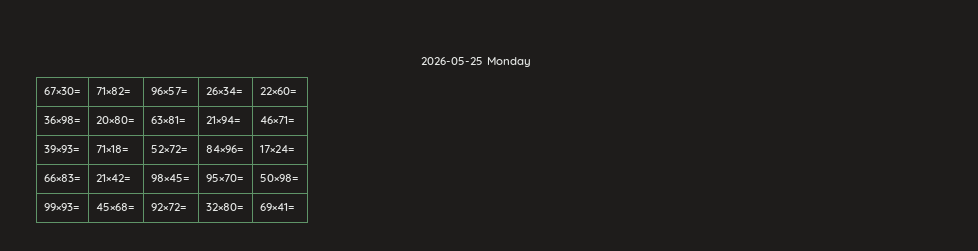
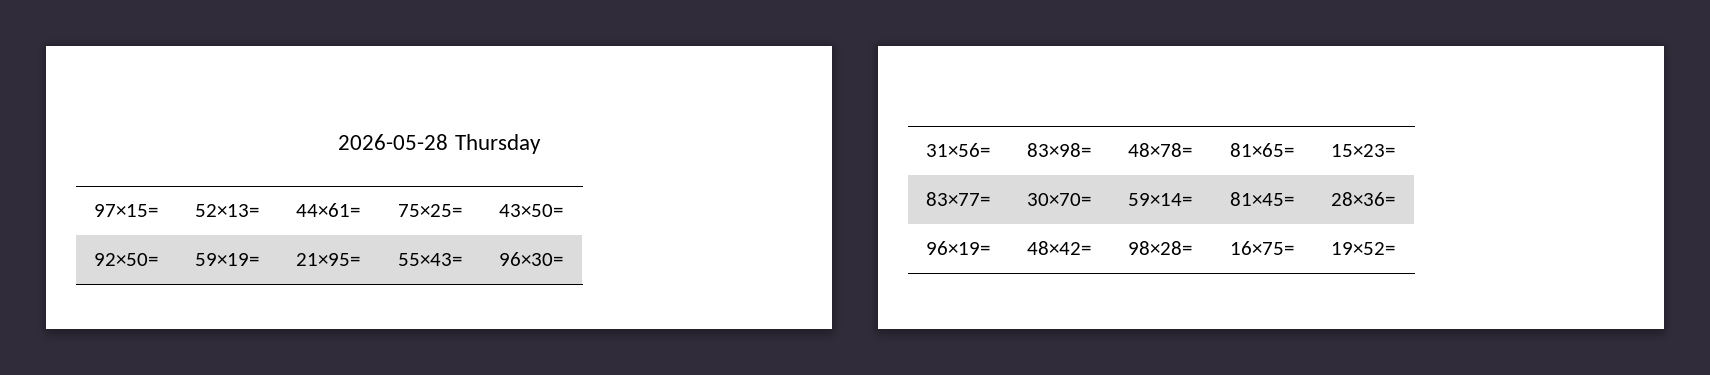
[421,57,531,67] [43,87,80,95] [95,87,130,95] [150,87,187,95] [205,87,242,95] [259,87,296,95] [43,116,80,124] [95,116,134,124] [150,116,185,124] [205,116,240,124] [259,116,294,124] [43,145,79,153] [95,145,128,153] [150,145,187,153] [205,145,243,153] [259,145,294,153] [43,174,80,182] [95,174,130,182] [150,174,189,182] [205,174,243,182] [259,174,298,182] [43,203,79,211] [95,203,134,211] [150,203,186,211] [205,203,243,211] [259,203,294,211] 2026-05-25 Monday // 67×30= | 71×82= | 96×57= | 26×34= | 22×60= // 36×98= | 20×80= | 63×81= | 21×94= | 46×71= // 39×93= | 71×18= | 52×72= | 84×96= | 17×24= // 66×83= | 21×42= | 98×45= | 95×70= | 50×98= // 99×93= | 45×68= | 92×72= | 32×80= | 69×41= -> [338,134,541,154] [94,204,159,217] [195,204,260,217] [296,203,361,217] [398,204,463,217] [499,204,564,217] [94,253,159,266] [195,253,260,266] [296,253,361,266] [398,253,463,266] [499,252,564,266] [926,143,991,157] [1027,143,1092,157] [1128,143,1193,157] [1230,143,1295,157] [1331,144,1396,157] [926,192,991,206] [1027,193,1092,206] [1128,193,1193,206] [1230,192,1295,206] [1331,192,1396,206] [926,241,991,255] [1027,241,1092,255] [1128,241,1193,255] [1230,241,1295,255] [1331,242,1396,255] 2026-05-28 Thursday // 97×15= | 52×13= | 44×61= | 75×25= | 43×50= // 92×50= | 59×19= | 21×95= | 55×43= | 96×30= // 31×56= | 83×98= | 48×78= | 81×65= | 15×23= // 83×77= | 30×70= | 59×14= | 81×45= | 28×36= // 96×19= | 48×42= | 98×28= | 16×75= | 19×52=

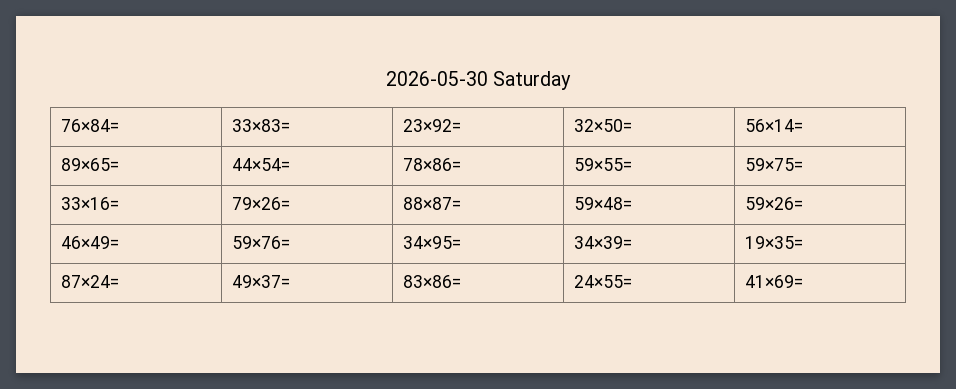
[338,134,541,154] [94,204,159,217] [195,204,260,217] [296,203,361,217] [398,204,463,217] [499,204,564,217] [94,253,159,266] [195,253,260,266] [296,253,361,266] [398,253,463,266] [499,252,564,266] [926,143,991,157] [1027,143,1092,157] [1128,143,1193,157] [1230,143,1295,157] [1331,144,1396,157] [926,192,991,206] [1027,193,1092,206] [1128,193,1193,206] [1230,192,1295,206] [1331,192,1396,206] [926,241,991,255] [1027,241,1092,255] [1128,241,1193,255] [1230,241,1295,255] [1331,242,1396,255] 2026-05-28 Thursday // 97×15= | 52×13= | 44×61= | 75×25= | 43×50= // 92×50= | 59×19= | 21×95= | 55×43= | 96×30= // 31×56= | 83×98= | 48×78= | 81×65= | 15×23= // 83×77= | 30×70= | 59×14= | 81×45= | 28×36= // 96×19= | 48×42= | 98×28= | 16×75= | 19×52= -> [385,71,572,90] [61,119,120,132] [232,119,291,132] [403,119,462,132] [574,119,633,132] [745,119,804,132] [61,158,120,171] [232,158,291,171] [403,158,462,171] [574,158,633,171] [745,158,804,171] [61,197,120,210] [232,197,291,210] [403,197,462,210] [574,197,633,210] [745,197,804,210] [61,236,120,249] [232,236,291,249] [403,236,462,249] [574,236,633,249] [745,236,804,249] [61,275,120,288] [232,275,291,288] [403,275,462,288] [574,275,633,288] [745,275,804,288] 2026-05-30 Saturday // 76×84= | 33×83= | 23×92= | 32×50= | 56×14= // 89×65= | 44×54= | 78×86= | 59×55= | 59×75= // 33×16= | 79×26= | 88×87= | 59×48= | 59×26= // 46×49= | 59×76= | 34×95= | 34×39= | 19×35= // 87×24= | 49×37= | 83×86= | 24×55= | 41×69=

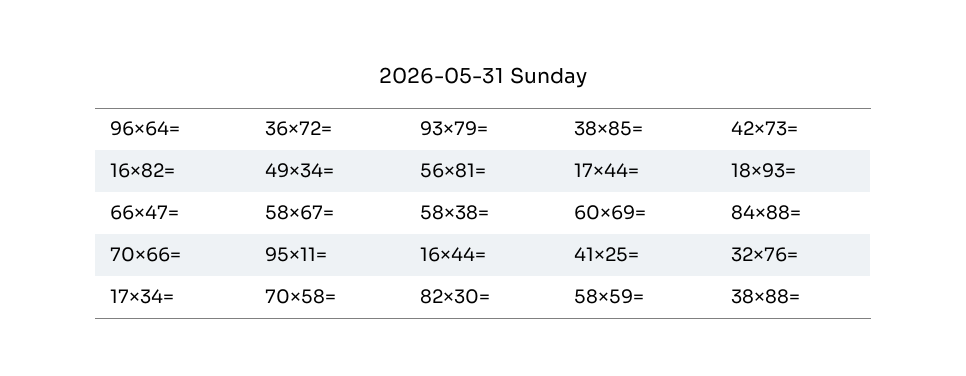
[385,71,572,90] [61,119,120,132] [232,119,291,132] [403,119,462,132] [574,119,633,132] [745,119,804,132] [61,158,120,171] [232,158,291,171] [403,158,462,171] [574,158,633,171] [745,158,804,171] [61,197,120,210] [232,197,291,210] [403,197,462,210] [574,197,633,210] [745,197,804,210] [61,236,120,249] [232,236,291,249] [403,236,462,249] [574,236,633,249] [745,236,804,249] [61,275,120,288] [232,275,291,288] [403,275,462,288] [574,275,633,288] [745,275,804,288] 2026-05-30 Saturday // 76×84= | 33×83= | 23×92= | 32×50= | 56×14= // 89×65= | 44×54= | 78×86= | 59×55= | 59×75= // 33×16= | 79×26= | 88×87= | 59×48= | 59×26= // 46×49= | 59×76= | 34×95= | 34×39= | 19×35= // 87×24= | 49×37= | 83×86= | 24×55= | 41×69= -> [379,67,587,88] [109,121,180,136] [264,121,332,136] [419,121,488,136] [573,121,643,136] [730,121,798,136] [109,163,175,178] [264,163,334,178] [419,163,486,178] [573,163,639,177] [730,163,796,178] [109,205,179,220] [264,205,334,220] [419,205,489,220] [573,205,646,220] [730,205,801,220] [109,247,181,262] [264,247,327,262] [419,247,486,262] [573,247,639,262] [730,247,798,262] [109,289,174,304] [264,289,336,304] [419,289,490,304] [573,289,644,304] [730,289,800,304] 2026-05-31 Sunday // 96×64= | 36×72= | 93×79= | 38×85= | 42×73= // 16×82= | 49×34= | 56×81= | 17×44= | 18×93= // 66×47= | 58×67= | 58×38= | 60×69= | 84×88= // 70×66= | 95×11= | 16×44= | 41×25= | 32×76= // 17×34= | 70×58= | 82×30= | 58×59= | 38×88=

